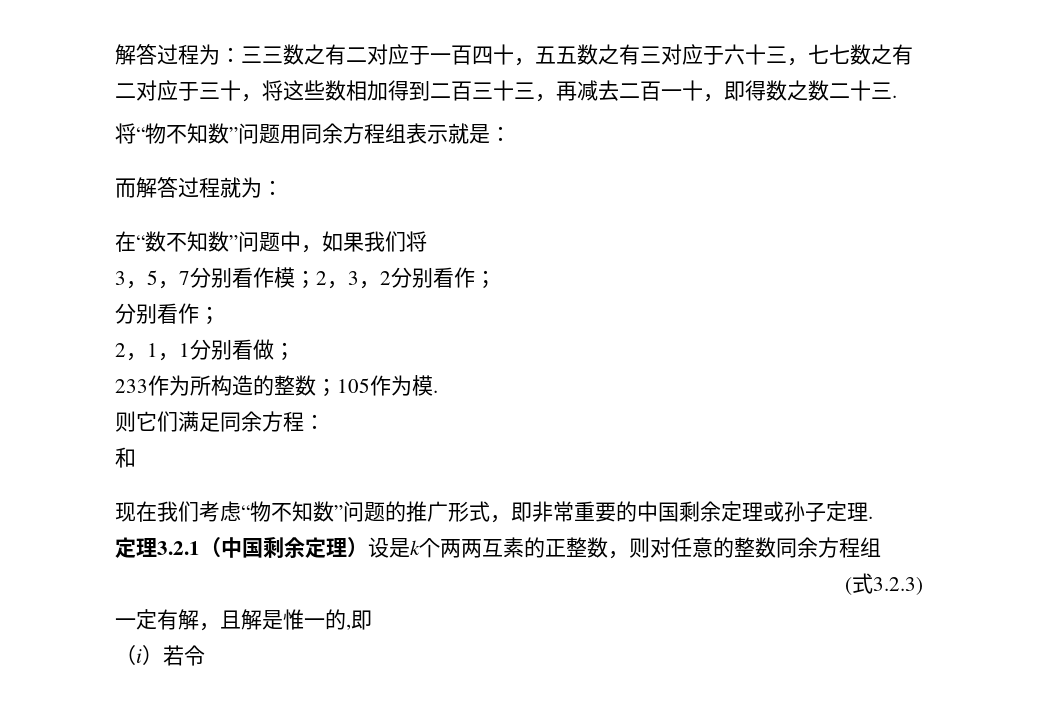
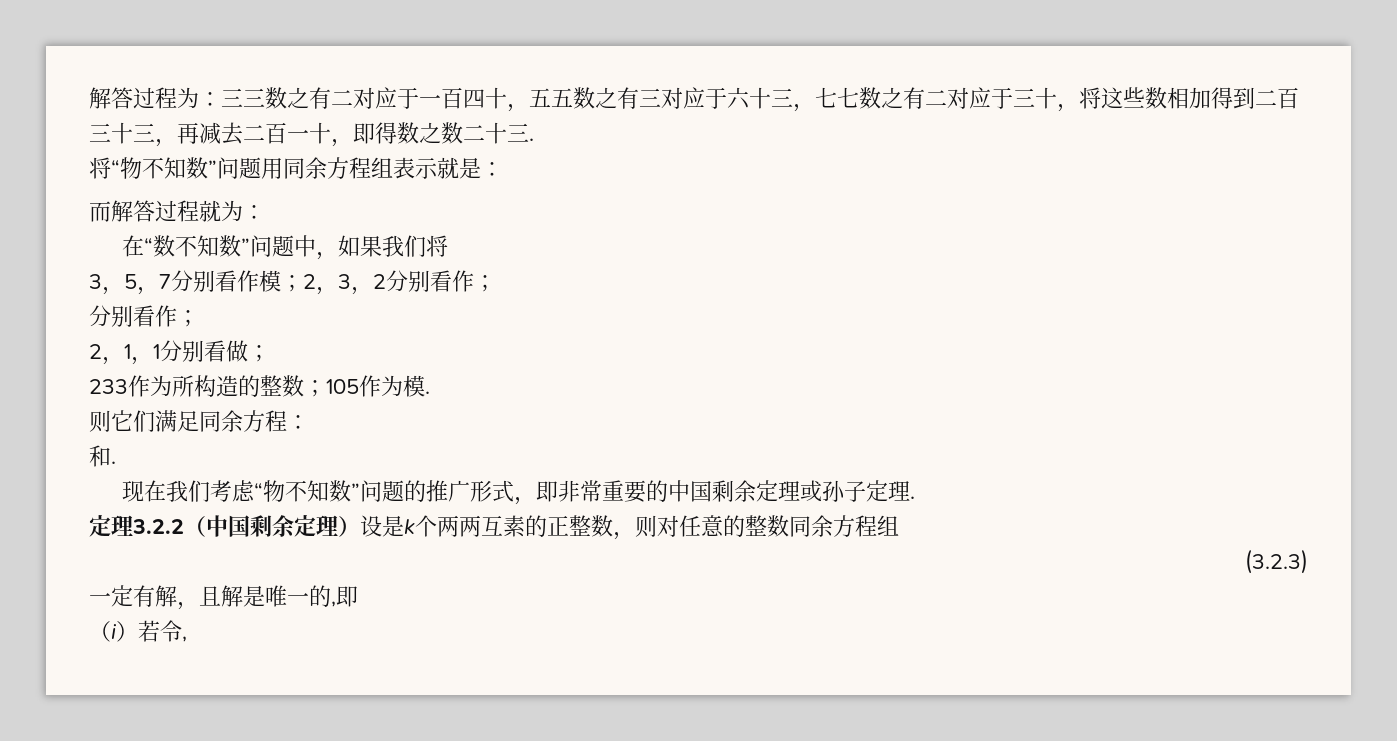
(136, 457) none -> [111,461,116,464] .
[157,541,200,555] 3.2.1 -> [132,519,184,534] 3.2.2
[845,573,923,595] (式3.2.3) -> [1245,549,1308,574] (3.2.3)
[283,609,304,630] 惟 -> [265,585,287,607] 唯
(205, 655) none -> [182,636,187,642] ,

